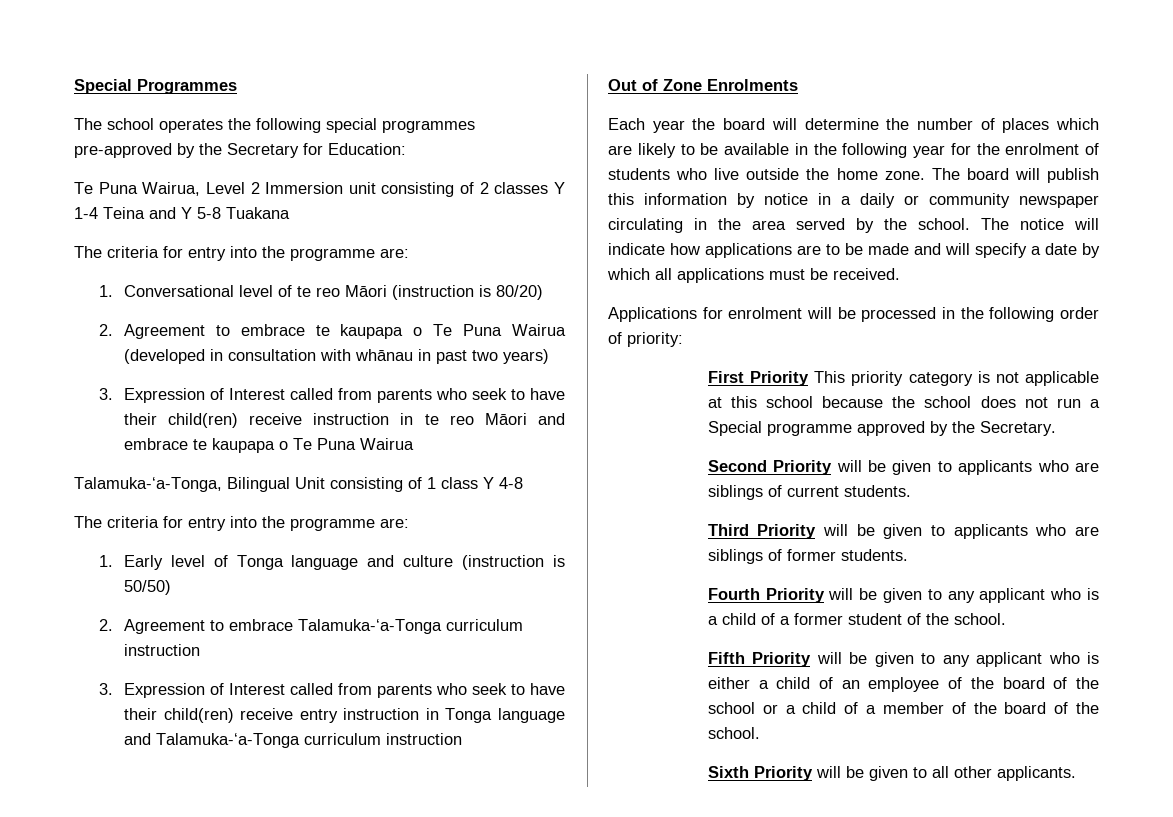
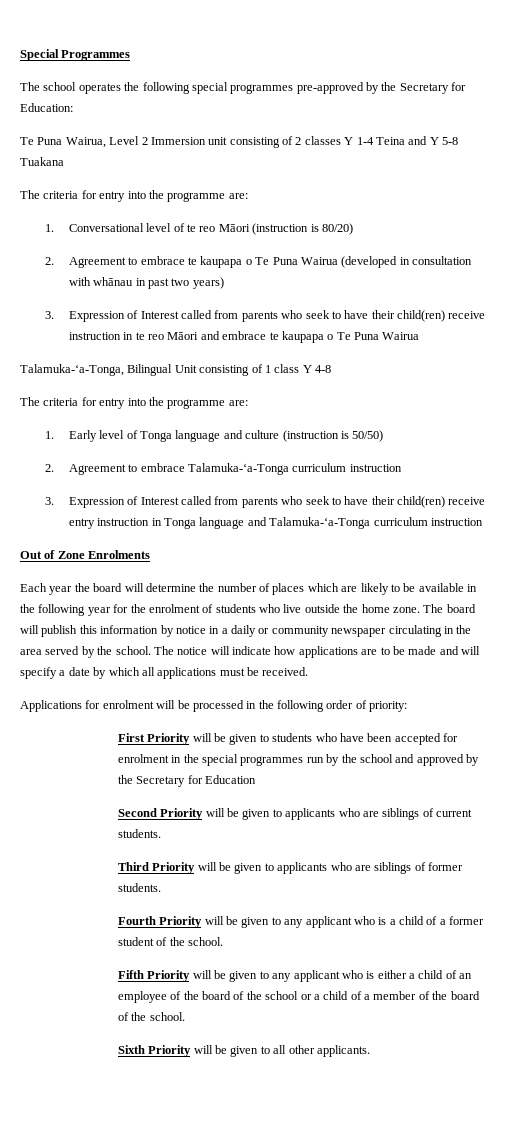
[814,371,1099,386] [707,396,1100,408] [707,421,1056,436] This priority category is not applicable at this school because the school does not run a Special programme approved by the Secretary. -> [192,733,459,745] [117,754,480,766] [117,775,257,787] will be given to students who have been accepted for enrolment in the special programmes run by the school and approved by the Secretary for Education

